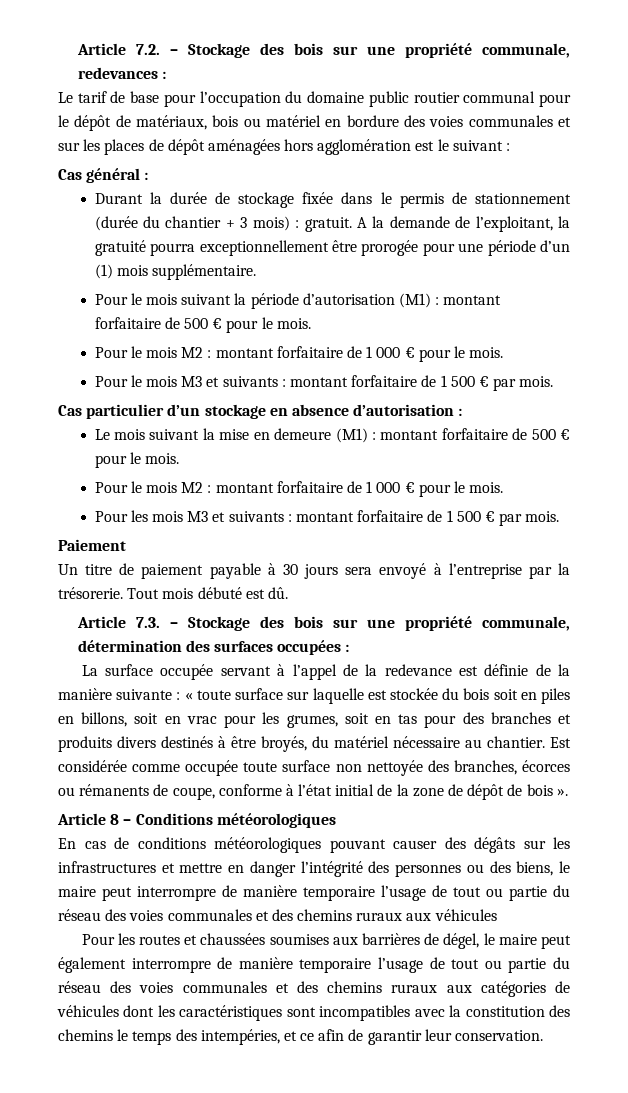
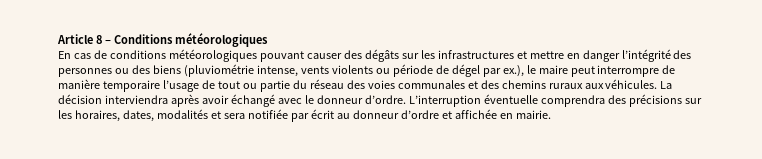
[76,43,570,58] [77,67,166,79] [58,91,571,107] [58,115,571,131] [58,139,511,155] [58,168,149,183] [94,192,571,208] [94,216,570,232] [94,240,571,256] [94,264,257,280] [94,293,502,309] [94,317,311,333] [94,346,504,362] [94,375,554,391] [58,404,463,419] [94,428,570,443] [94,452,180,468] [94,481,504,497] [94,510,560,526] [58,539,126,551] [58,563,570,579] [58,587,288,599] [76,616,570,631] [77,640,350,655] [81,664,570,680] [58,688,570,704] [58,712,571,728] [58,736,571,752] [58,760,570,776] [58,784,568,800] [57,813,106,825] Article 7.2. – Stockage des bois sur une propriété communale, redevances : // Le tarif de base pour l’occupation du domaine public routier communal pour le dépôt de matériaux, bois ou matériel en bordure des voies communales et sur les places de dépôt aménagées hors agglomération est le suivant : // Cas général : // Durant la durée de stockage fixée dans le permis de stationnement (durée du chantier + 3 mois) : gratuit. A la demande de l’exploitant, la gratuité pourra exceptionnellement être prorogée pour une période d’un (1) mois supplémentaire. // Pour le mois suivant la période d’autorisation (M1) : montant forfaitaire de 500 € pour le mois. // Pour le mois M2 : montant forfaitaire de 1 000 € pour le mois. // Pour le mois M3 et suivants : montant forfaitaire de 1 500 € par mois. // Cas particulier d’un stockage en absence d’autorisation : // Le mois suivant la mise en demeure (M1) : montant forfaitaire de 500 € pour le mois. // Pour le mois M2 : montant forfaitaire de 1 000 € pour le mois. // Pour les mois M3 et suivants : montant forfaitaire de 1 500 € par mois. // Paiement // Un titre de paiement payable à 30 jours sera envoyé à l’entreprise par la trésorerie. Tout mois débuté est dû. // Article 7.3. – Stockage des bois sur une propriété communale, détermination des surfaces occupées : // La surface occupée servant à l’appel de la redevance est définie de la manière suivante : « toute surface sur laquelle est stockée du bois soit en piles en billons, soit en vrac pour les grumes, soit en tas pour des branches et produits divers destinés à être broyés, du matériel nécessaire au chantier. Est considérée comme occupée toute surface non nettoyée des branches, écorces ou rémanents de coupe, conforme à l’état initial de la zone de dépôt de bois ». // Article -> [57,34,93,44] Article
[516,861,554,876] biens, -> [152,64,524,77] biens (pluviométrie intense, vents violents ou période de dégel par ex.),
[434,909,497,921] [81,933,571,949] [58,957,571,973] [58,981,570,997] [57,1005,570,1021] [58,1029,544,1045] véhicules // Pour les routes et chaussées soumises aux barrières de dégel, le maire peut également interrompre de manière temporaire l’usage de tout ou partie du réseau des voies communales et des chemins ruraux aux catégories de véhicules dont les caractéristiques sont incompatibles avec la constitution des chemins le temps des intempéries, et ce afin de garantir leur conservation. -> [605,79,673,89] [58,94,702,107] [58,109,551,122] véhicules. La décision interviendra après avoir échangé avec le donneur d’ordre. L’interruption éventuelle comprendra des précisions sur les horaires, dates, modalités et sera notifiée par écrit au donneur d’ordre et affichée en mairie.

